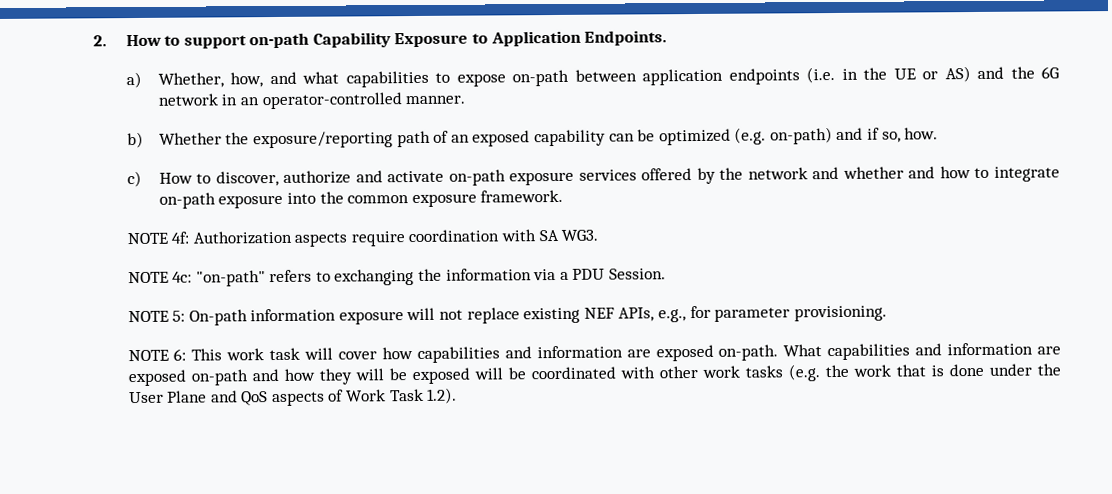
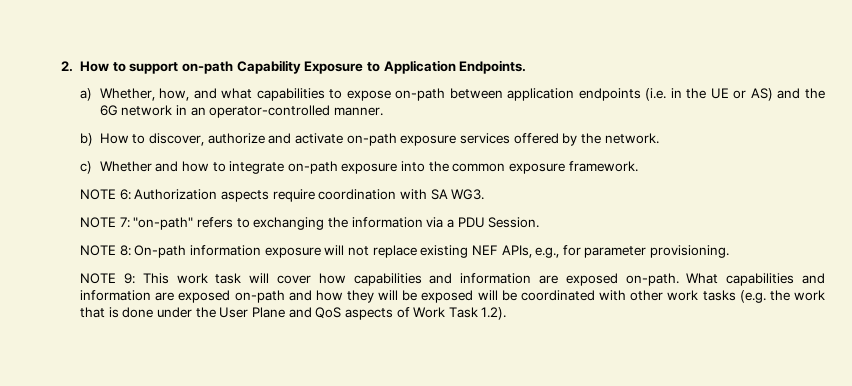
[158,127,939,149] [126,170,142,188] Whether the exposure/reporting path of an exposed capability can be optimized (e.g. on-path) and if so, how. // c) -> (94, 139) none
[747,166,904,180] network and whether -> [604,133,659,144] [80,161,152,174] network. // c) Whether
[171,231,190,244] 4f: -> [119,189,131,200] 6:
[172,271,193,283] 4c: -> [119,217,130,228] 7:
[172,310,186,322] 5: -> [119,245,131,256] 8:
[173,348,187,361] 6: -> [123,273,135,284] 9:

